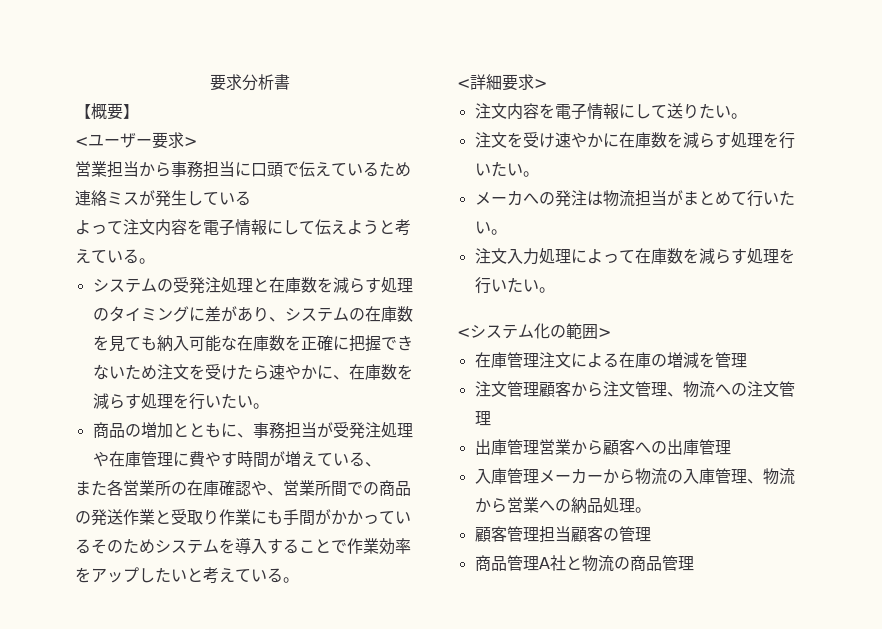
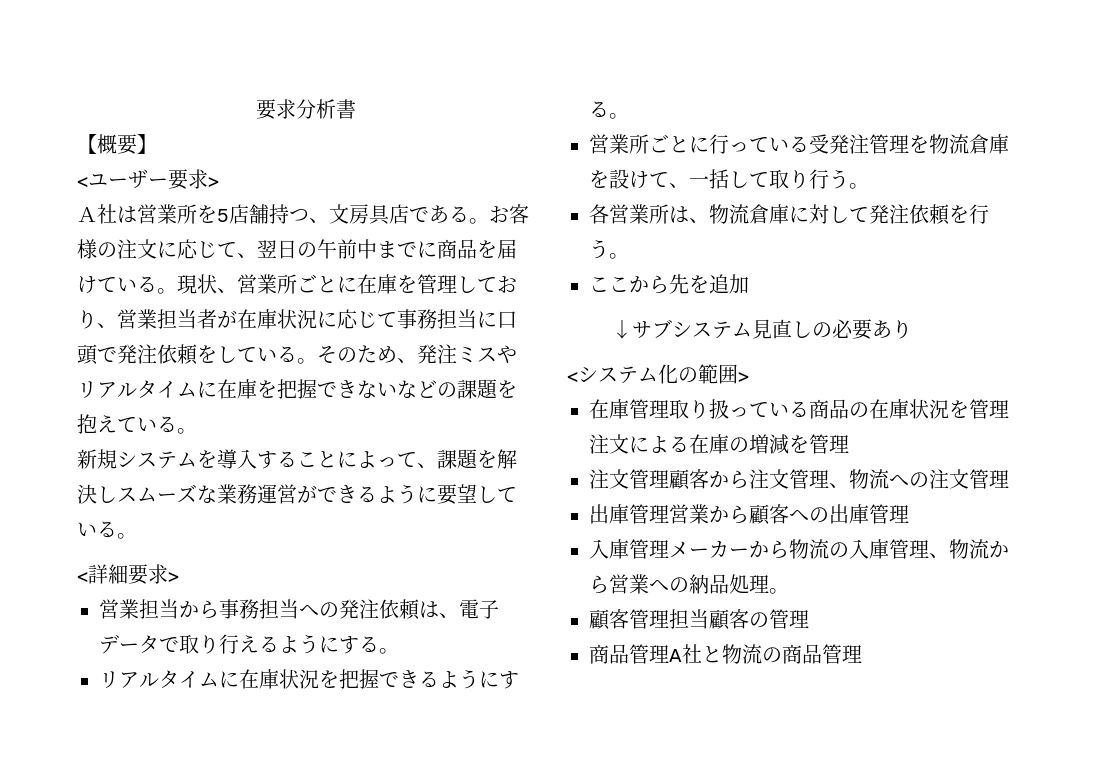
[75,161,411,178] [75,190,251,207] [75,219,411,236] [75,249,155,264] [92,277,413,294] [92,306,413,322] [92,335,413,352] [92,364,413,380] [92,393,269,410] [92,422,413,439] [92,451,381,468] [75,480,411,497] [75,509,411,526] [75,538,155,554] 営業担当から事務担当に口頭で伝えているため連絡ミスが発生している // よって注文内容を電子情報にして伝えようと考えている。 // システムの受発注処理と在庫数を減らす処理のタイミングに差があり、システムの在庫数を見ても納入可能な在庫数を正確に把握できないため注文を受けたら速やかに、在庫数を減らす処理を行いたい。 // 商品の増加とともに、事務担当が受発注処理や在庫管理に費やす時間が増えている、 // また各営業所の在庫確認や、営業所間での商品の発送作業と受取り作業にも手間がかかっているそのため -> [77,204,529,225] [77,239,517,259] [77,274,517,294] [77,309,517,329] [77,344,517,365] [77,379,517,399] [77,414,197,434] [77,449,117,469] Ａ社は営業所を5店舗持つ、文房具店である。お客様の注文に応じて、翌日の午前中までに商品を届けている。現状、営業所ごとに在庫を管理しており、営業担当者が在庫状況に応じて事務担当に口頭で発注依頼をしている。そのため、発注ミスやリアルタイムに在庫を把握できないなどの課題を抱えている。 // 新規
[331,538,411,555] [75,567,235,584] で作業効率をアップしたいと考え -> [337,449,517,469] [77,484,497,505] によって、課題を解決しスムーズな業務運営ができるように要望し
[474,103,747,120] [474,132,795,149] [474,161,539,177] [474,190,795,207] [474,221,507,235] [474,248,795,265] [474,277,555,294] 注文内容を電子情報にして送りたい。 // 注文を受け速やかに在庫数を減らす処理を行いたい。 // メーカへの発注は物流担当がまとめて行いたい。 // 注文入力処理によって在庫数を減らす処理を行いたい。 -> [99,599,499,620] [99,634,399,654] [99,669,519,689] [589,101,629,119] [589,134,1009,154] [589,169,869,189] [589,204,989,225] [589,239,629,259] [589,274,749,294] [612,319,913,340] 営業担当から事務担当への発注依頼は、電子データで取り行えるようにする。 // リアルタイムに在庫状況を把握できるようにする。 // 営業所ごとに行っている受発注管理を物流倉庫を設けて、一括して取り行う。 // 各営業所は、物流倉庫に対して発注依頼を行う。 // ここから先を追加 // ↓サブシステム見直しの必要あり
(539, 360) none -> [669,399,1009,419] 取り扱っている商品の在庫状況を管理

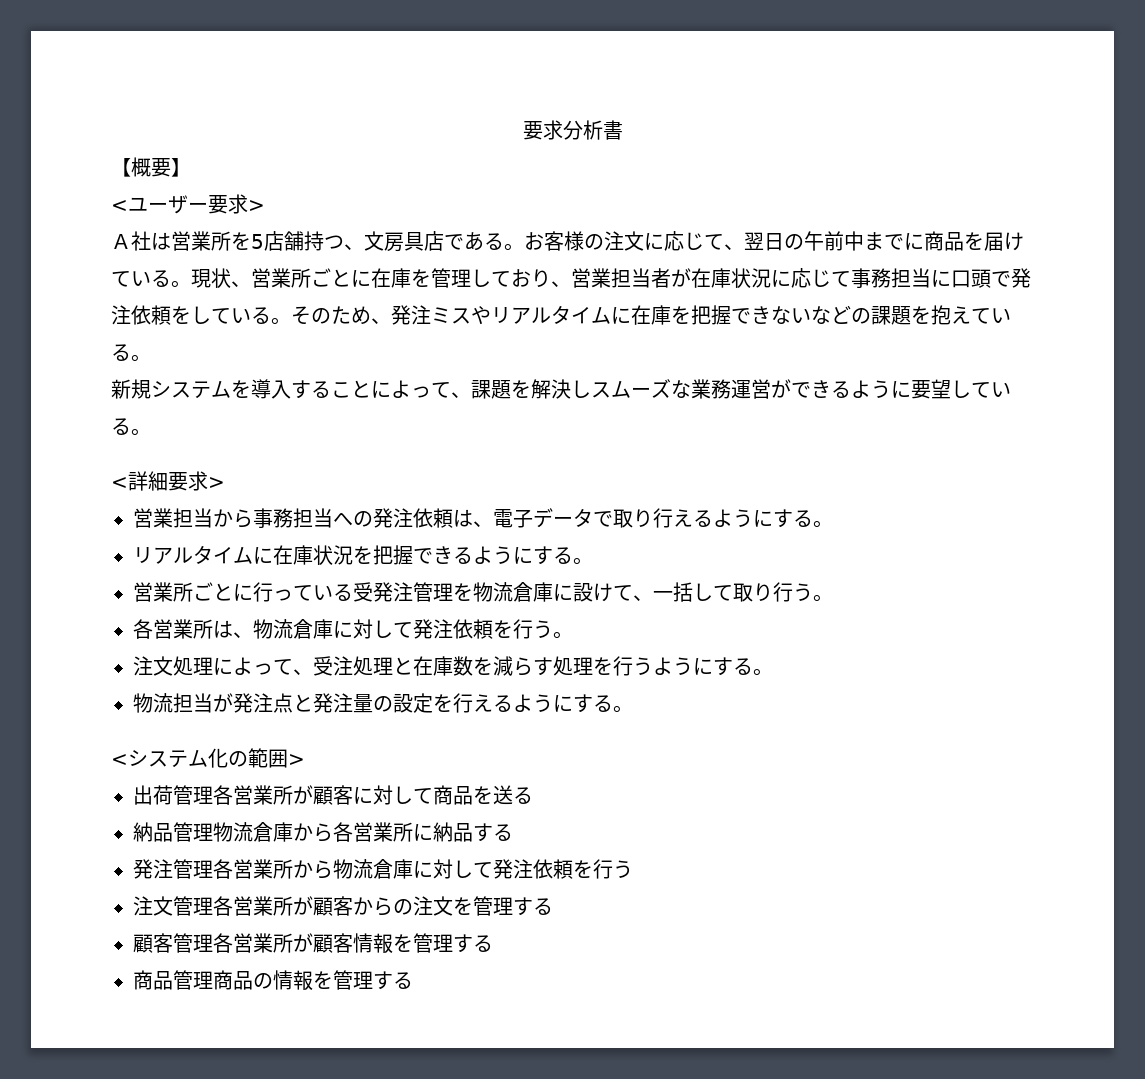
[589,170,609,188] を -> [553,584,573,601] に
[589,274,749,294] [612,319,913,340] ここから先を追加 // ↓サブシステム見直しの必要あり -> [133,656,773,676] [133,693,633,713] 注文処理によって、受注処理と在庫数を減らす処理を行うようにする。 // 物流担当が発注点と発注量の設定を行えるようにする。
[589,399,1009,419] [589,434,849,454] [589,469,1009,490] [589,504,909,525] [589,539,1009,559] [589,574,789,594] [589,609,809,630] [589,644,862,664] 在庫管理取り扱っている商品の在庫状況を管理注文による在庫の増減を管理 // 注文管理顧客から注文管理、物流への注文管理 // 出庫管理営業から顧客への出庫管理 // 入庫管理メーカーから物流の入庫管理、物流から営業への納品処理。 // 顧客管理担当顧客の管理 // 商品管理A社と物流の商品管理 -> [133,785,533,805] [133,822,513,842] [133,859,633,879] [133,896,553,916] [133,933,493,954] [133,970,413,991] 出荷管理各営業所が顧客に対して商品を送る // 納品管理物流倉庫から各営業所に納品する // 発注管理各営業所から物流倉庫に対して発注依頼を行う // 注文管理各営業所が顧客からの注文を管理する // 顧客管理各営業所が顧客情報を管理する // 商品管理商品の情報を管理する

